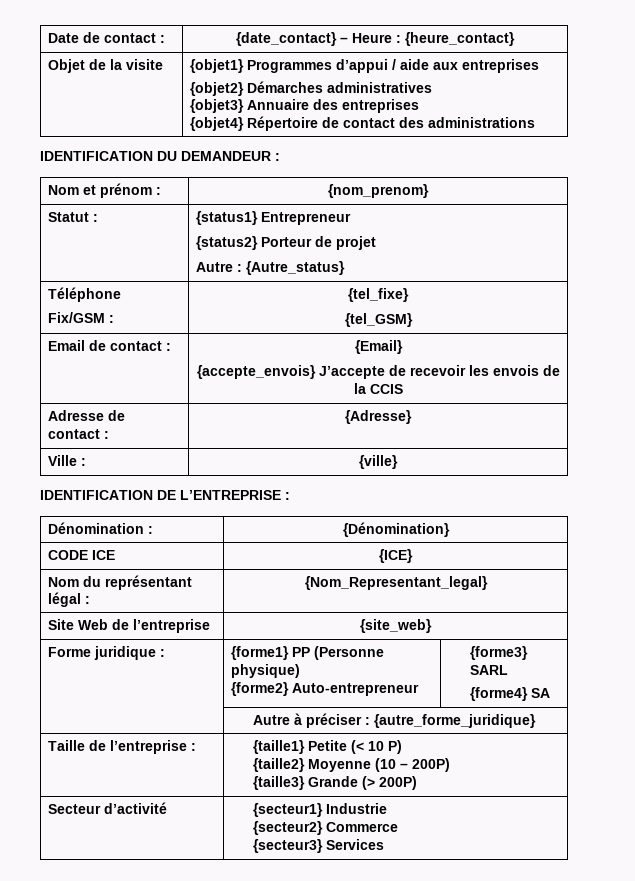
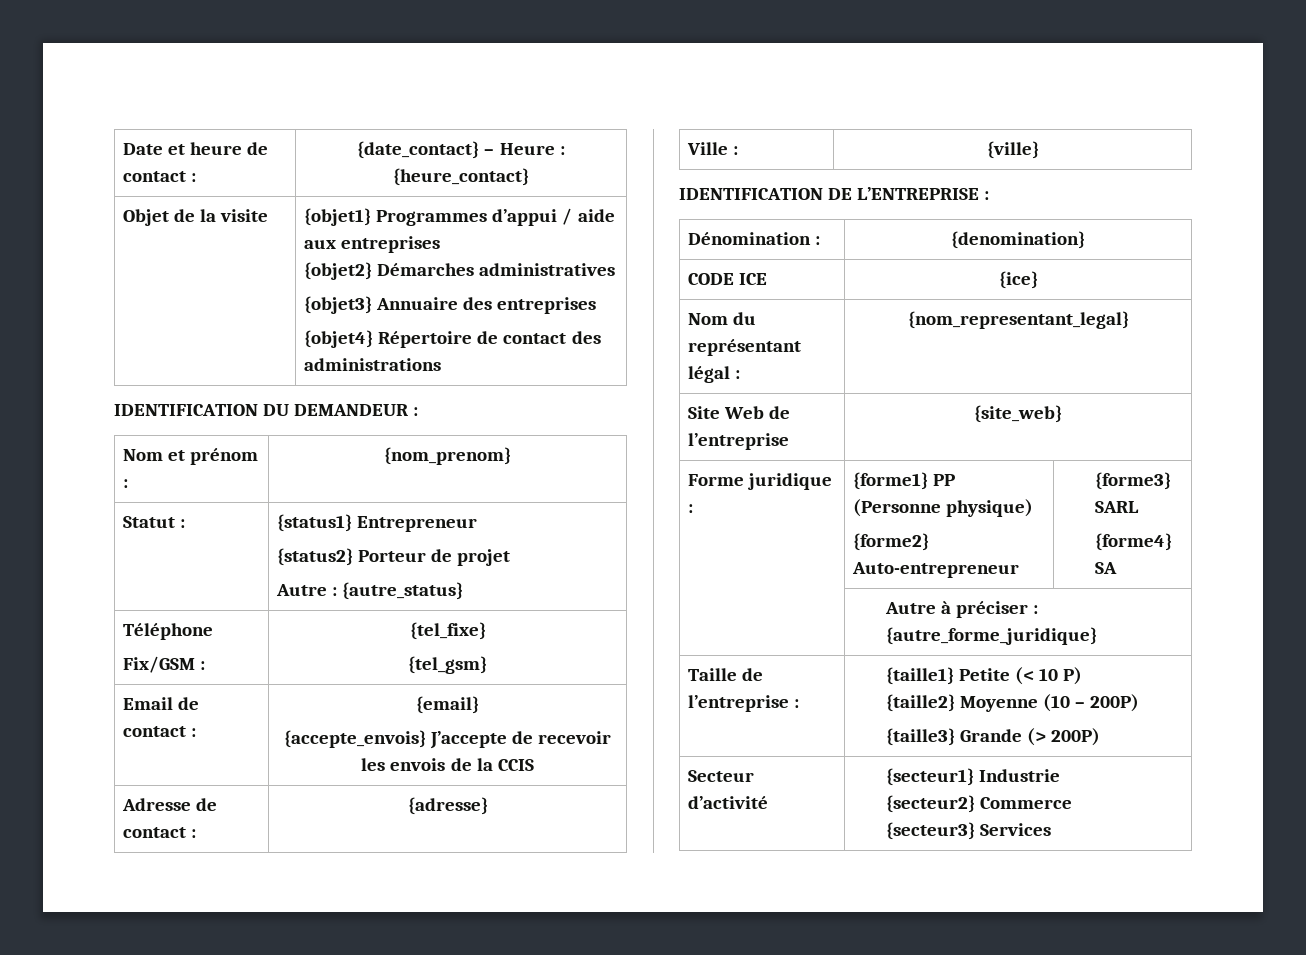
(80, 38) none -> [168,142,243,155] et heure
[246,261,346,275] {Autre_status} -> [342,582,464,600] {autre_status}
[344,313,413,327] {tel_GSM} -> [408,656,487,674] {tel_gsm}
[354,340,403,354] {Email} -> [416,696,479,714] {email}
[345,410,412,424] {Adresse} -> [407,797,488,815] {adresse}
[342,522,450,537] {Dénomination} -> [951,231,1085,249] {denomination}
[379,549,413,563] {ICE} -> [998,271,1038,289] {ice}
[304,576,488,590] {Nom_Representant_legal} -> [907,311,1129,329] {nom_representant_legal}

